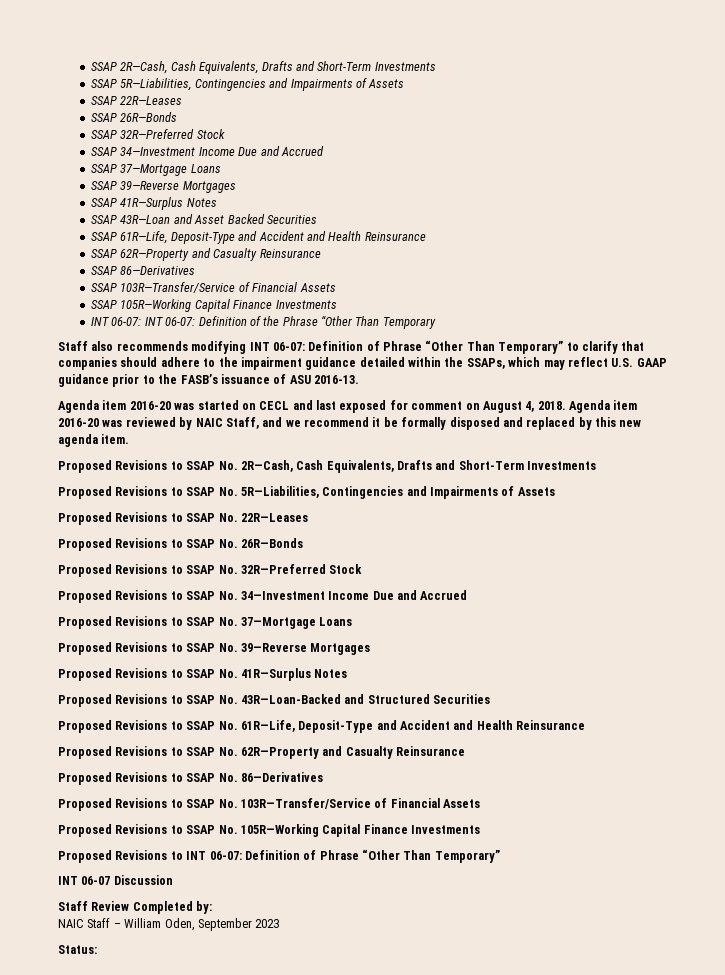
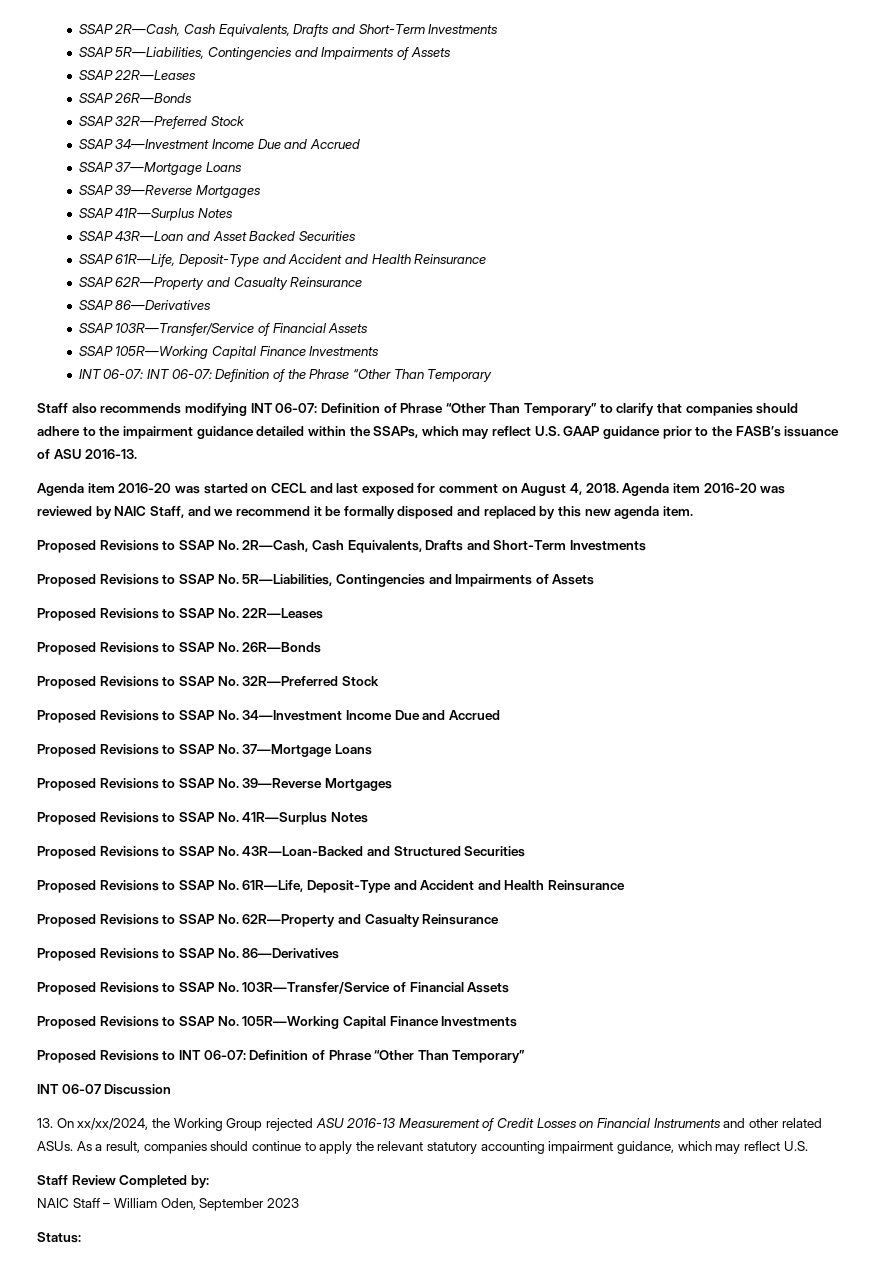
(173, 880) none -> [37,1118,822,1131] [37,1141,808,1154] // 13. On xx/xx/2024, the Working Group rejected ASU 2016-13 Measurement of Credit Losses on Financial Instruments and other related ASUs. As a result, companies should continue to apply the relevant statutory accounting impairment guidance, which may reflect U.S.

